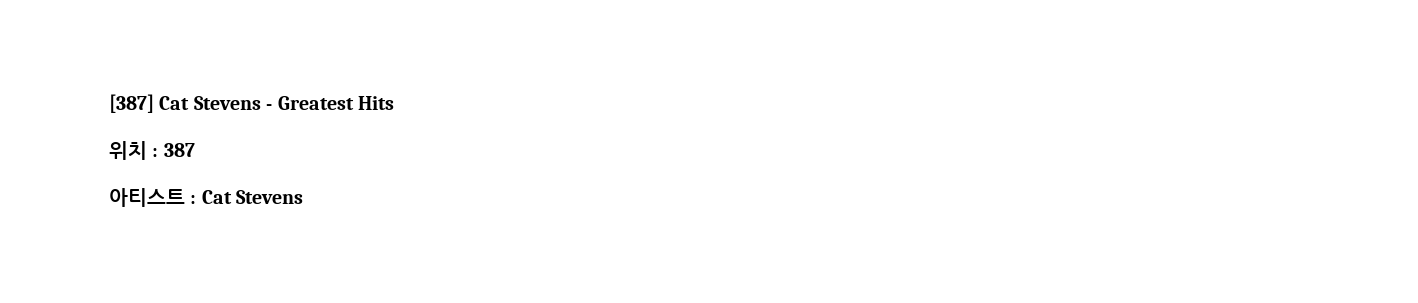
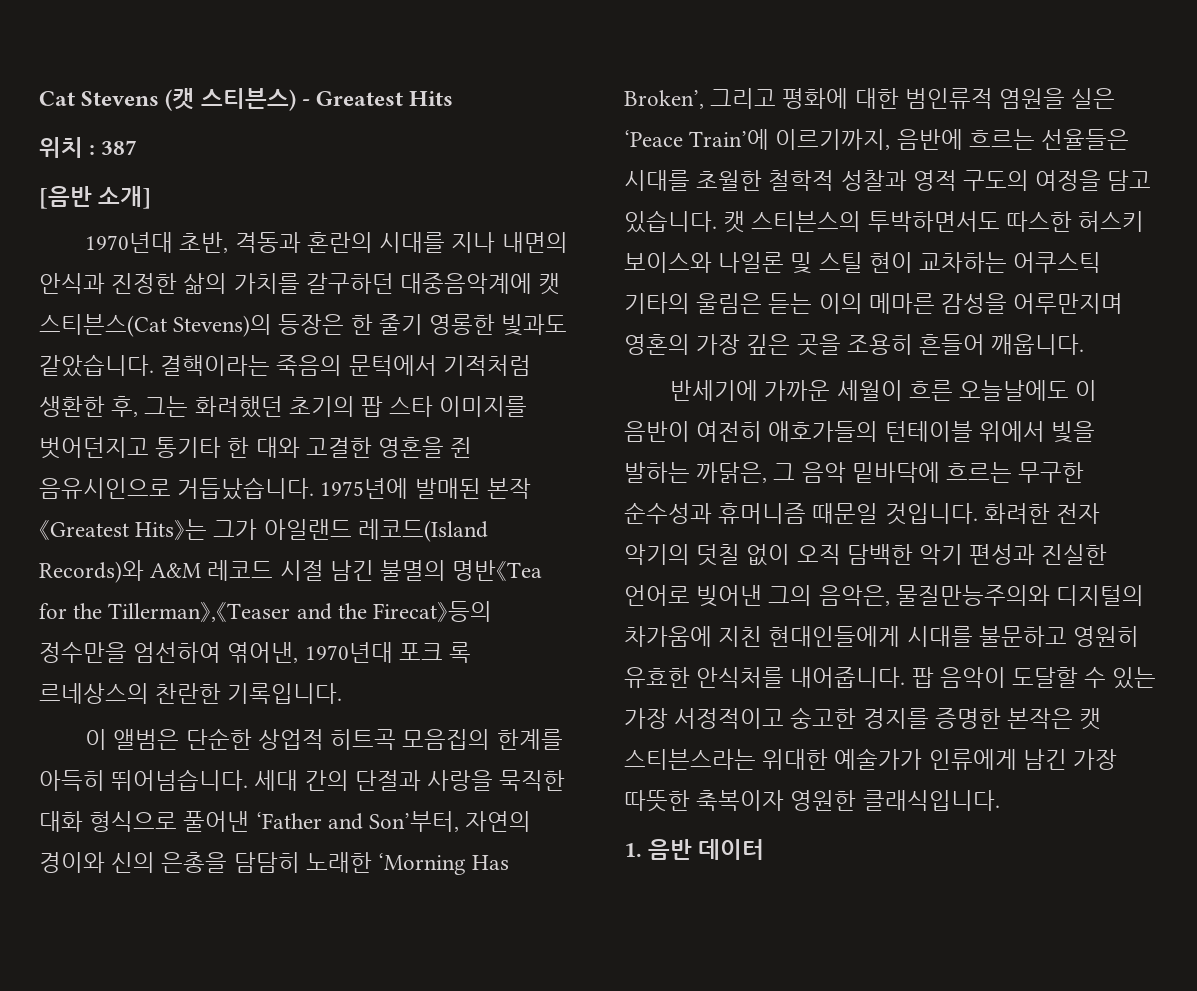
[109,94,261,113] [387] Cat Stevens -> [39,88,296,111] Cat Stevens (캣 스티븐스)
[109,188,304,207] 아티스트 : Cat Stevens -> [39,186,152,209] [85,232,568,253] [39,273,561,295] [39,314,568,337] [39,354,531,377] [39,396,528,418] [39,437,473,459] [39,477,531,500] [39,519,488,542] [39,560,543,583] [39,601,493,622] [39,642,472,663] [39,683,343,704] [85,728,563,750] [39,769,566,791] [39,811,532,832] [39,852,510,875] [624,88,1116,109] [624,129,1130,150] [624,170,1152,191] [624,210,1145,233] [624,252,1102,274] [624,293,1124,314] [624,334,1085,356] [670,380,1098,401] [624,421,1096,443] [624,462,1085,483] [624,502,1101,525] [624,544,1108,566] [624,585,1145,607] [624,626,1140,647] [624,667,1157,689] [624,707,1102,730] [624,748,1118,770] [624,790,1000,812] [624,839,765,860] [음반 소개] // 1970년대 초반, 격동과 혼란의 시대를 지나 내면의 안식과 진정한 삶의 가치를 갈구하던 대중음악계에 캣 스티븐스(Cat Stevens)의 등장은 한 줄기 영롱한 빛과도 같았습니다. 결핵이라는 죽음의 문턱에서 기적처럼 생환한 후, 그는 화려했던 초기의 팝 스타 이미지를 벗어던지고 통기타 한 대와 고결한 영혼을 쥔 음유시인으로 거듭났습니다. 1975년에 발매된 본작《Greatest Hits》는 그가 아일랜드 레코드(Island Records)와 A&M 레코드 시절 남긴 불멸의 명반《Tea for the Tillerman》,《Teaser and the Firecat》등의 정수만을 엄선하여 엮어낸, 1970년대 포크 록 르네상스의 찬란한 기록입니다. // 이 앨범은 단순한 상업적 히트곡 모음집의 한계를 아득히 뛰어넘습니다. 세대 간의 단절과 사랑을 묵직한 대화 형식으로 풀어낸 ‘Father and Son’부터, 자연의 경이와 신의 은총을 담담히 노래한 ‘Morning Has Broken’, 그리고 평화에 대한 범인류적 염원을 실은 ‘Peace Train’에 이르기까지, 음반에 흐르는 선율들은 시대를 초월한 철학적 성찰과 영적 구도의 여정을 담고 있습니다. 캣 스티븐스의 투박하면서도 따스한 허스키 보이스와 나일론 및 스틸 현이 교차하는 어쿠스틱 기타의 울림은 듣는 이의 메마른 감성을 어루만지며 영혼의 가장 깊은 곳을 조용히 흔들어 깨웁니다. // 반세기에 가까운 세월이 흐른 오늘날에도 이 음반이 여전히 애호가들의 턴테이블 위에서 빛을 발하는 까닭은, 그 음악 밑바닥에 흐르는 무구한 순수성과 휴머니즘 때문일 것입니다. 화려한 전자 악기의 덧칠 없이 오직 담백한 악기 편성과 진실한 언어로 빚어낸 그의 음악은, 물질만능주의와 디지털의 차가움에 지친 현대인들에게 시대를 불문하고 영원히 유효한 안식처를 내어줍니다. 팝 음악이 도달할 수 있는 가장 서정적이고 숭고한 경지를 증명한 본작은 캣 스티븐스라는 위대한 예술가가 인류에게 남긴 가장 따뜻한 축복이자 영원한 클래식입니다. // 1. 음반 데이터

